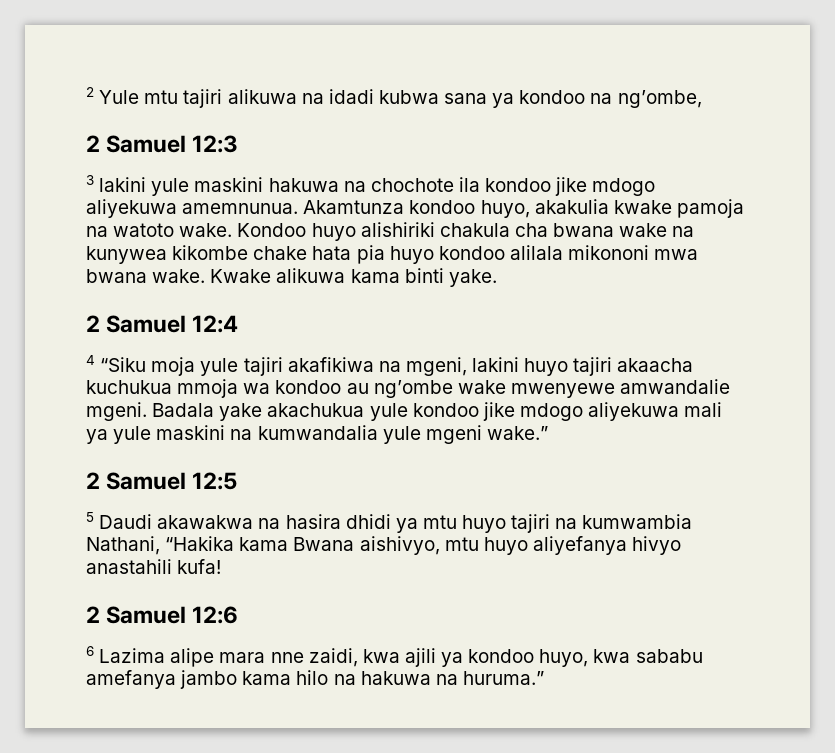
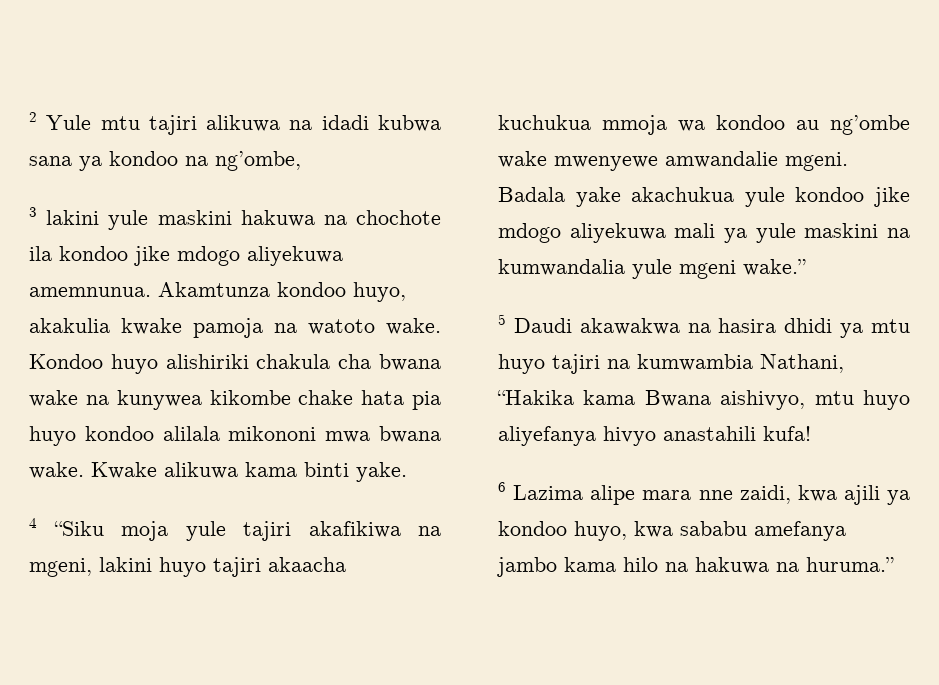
[86,135,239,153] // 2 Samuel 12:3 -> (301, 161) none
[86,315,239,333] // 2 Samuel 12:4 -> (407, 472) none
[86,472,238,490] // 2 Samuel 12:5 -> (806, 267) none
[86,606,239,624] // 2 Samuel 12:6 -> (811, 433) none

